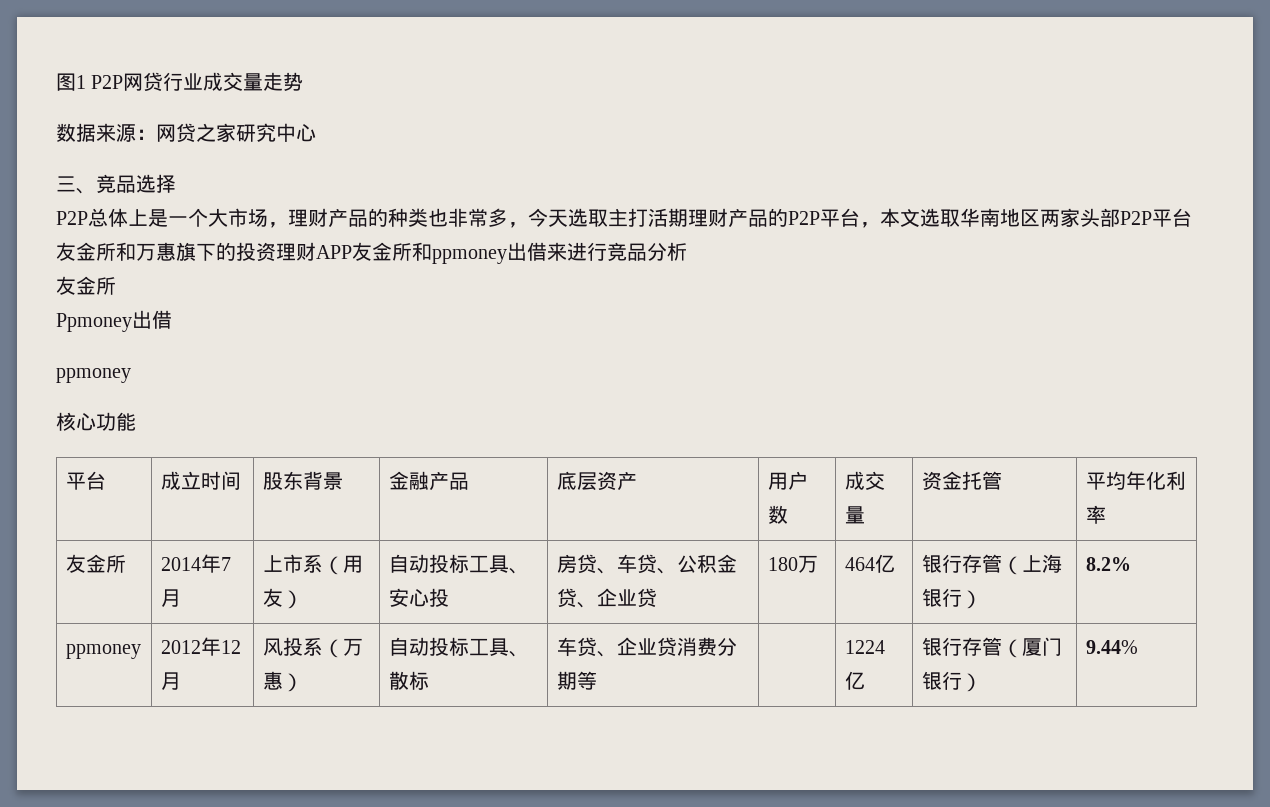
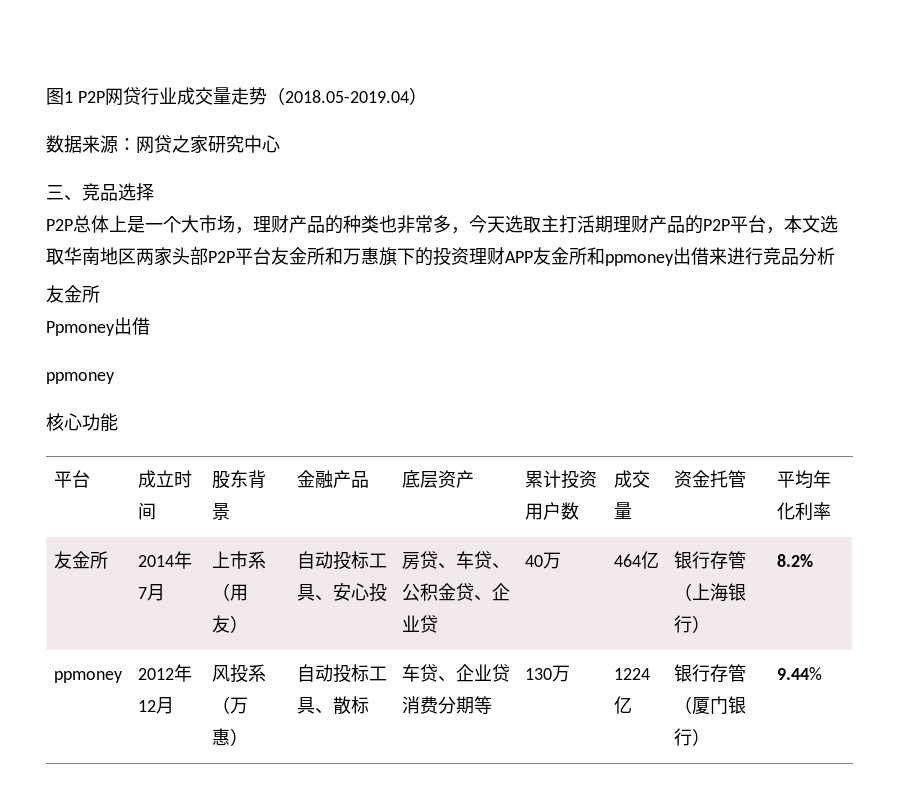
(304, 81) none -> [266,87,427,105] （2018.05-2019.04）
(637, 480) none -> [524,470,597,489] 累计投资
[767,557,798,571] 180 -> [524,555,543,567] 40
(597, 680) none -> [524,665,570,682] 130万

